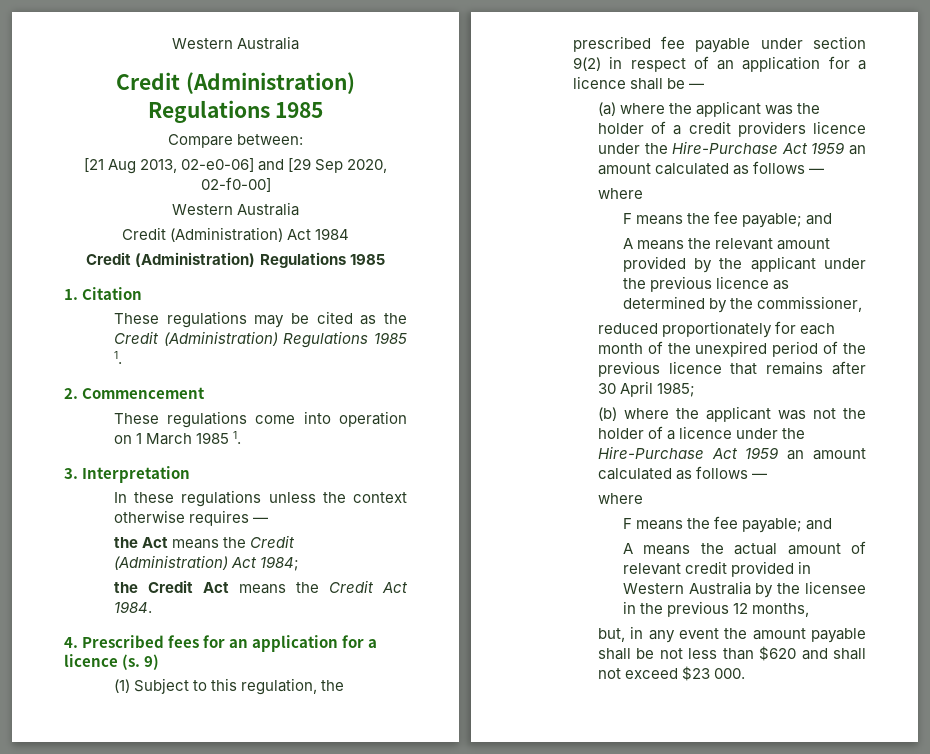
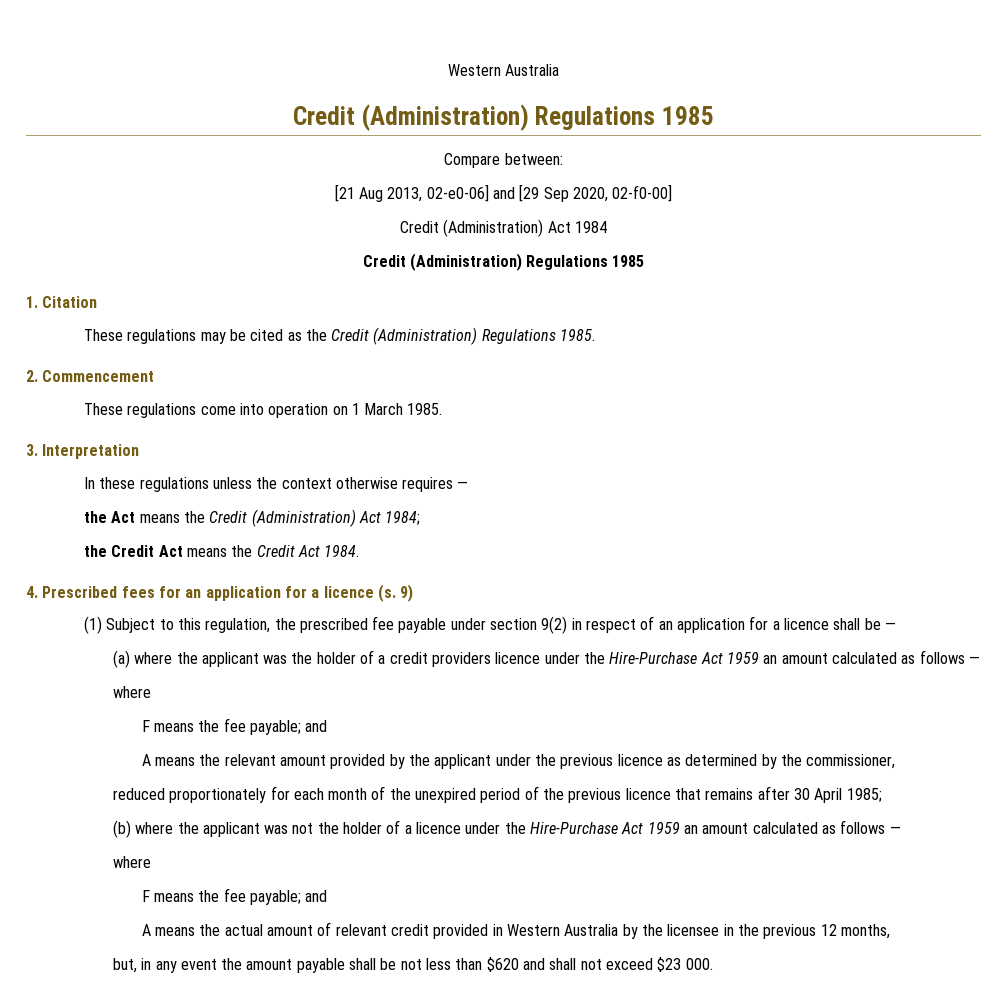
[171,202,300,216] // Western Australia -> (673, 193) none
[373,332,407,344] [113,351,122,364] 1985 1. -> [560,329,596,341] 1985.
[196,431,242,444] 1985 1. -> [407,403,443,415] 1985.

